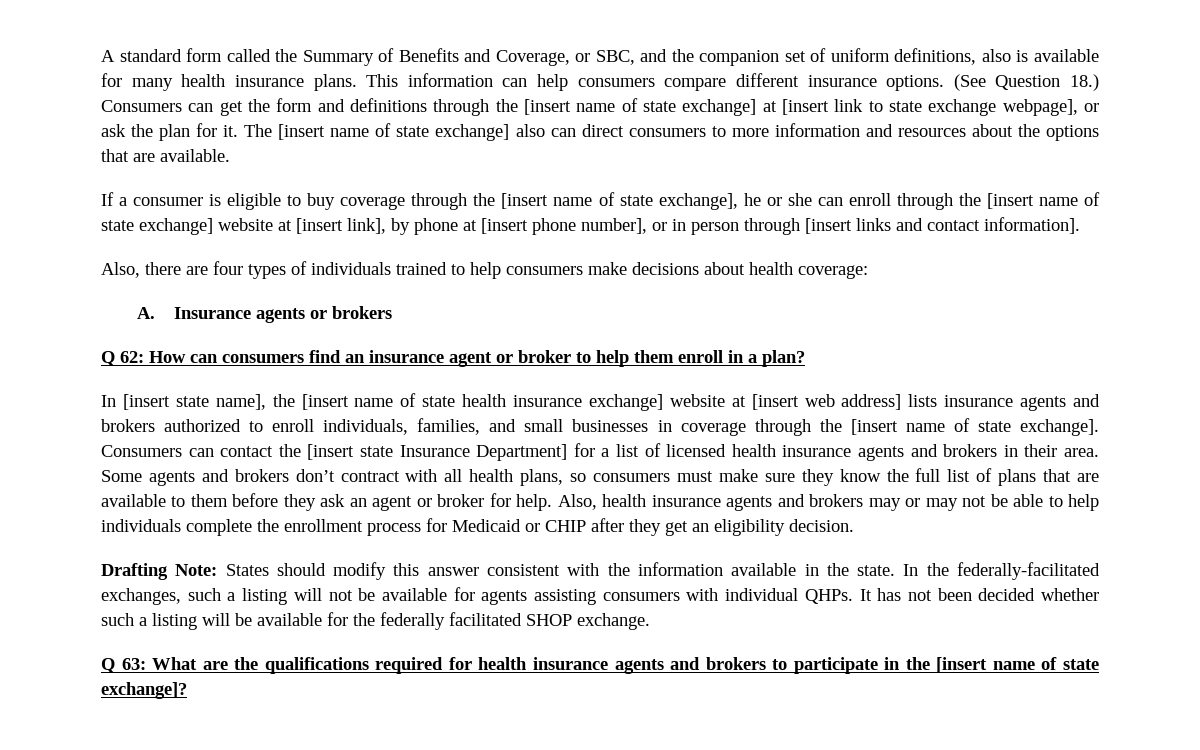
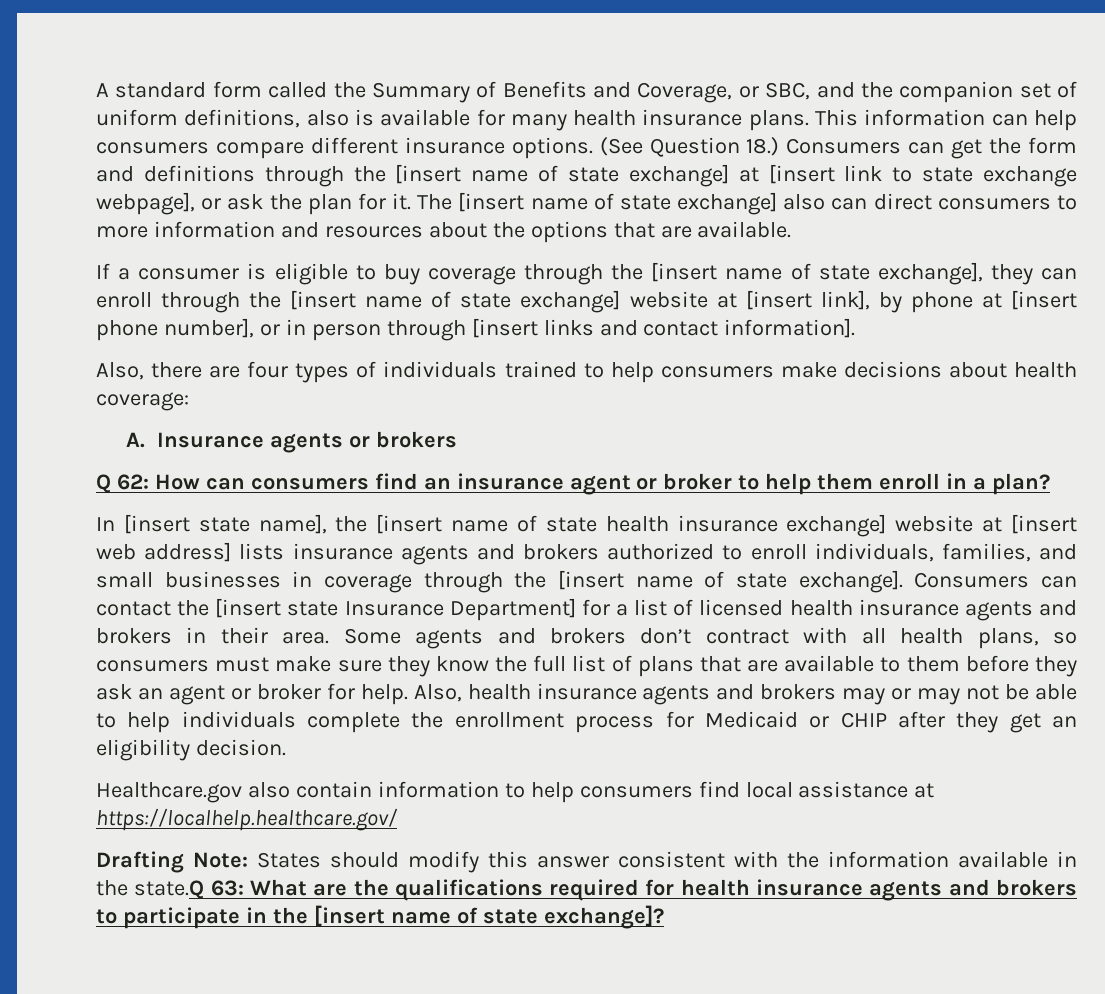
[743,193,812,206] he or she -> [990,264,1033,285] they
(854, 525) none -> [96,781,935,803] [96,808,398,831] // Healthcare.gov also contain information to help consumers find local assistance at https://localhelp.healthcare.gov/
[857,562,1100,580] [101,587,1100,605] [101,612,650,630] [101,658,115,673] state. In the federally-facilitated exchanges, such a listing will not be available for agents assisting consumers with individual QHPs. It has not been decided whether such a listing will be available for the federally facilitated SHOP exchange. // Q -> [134,880,205,899] state.Q

